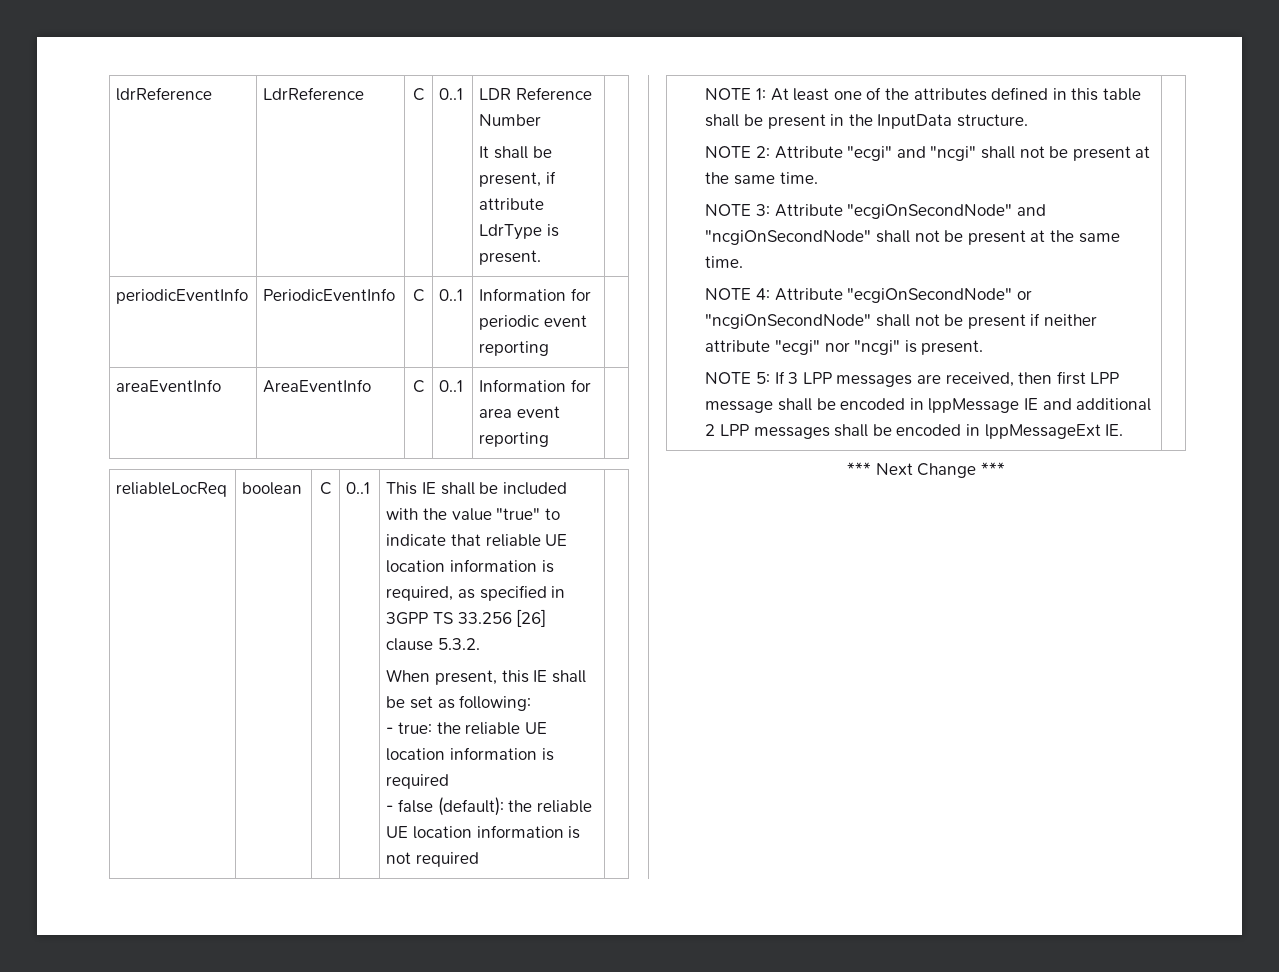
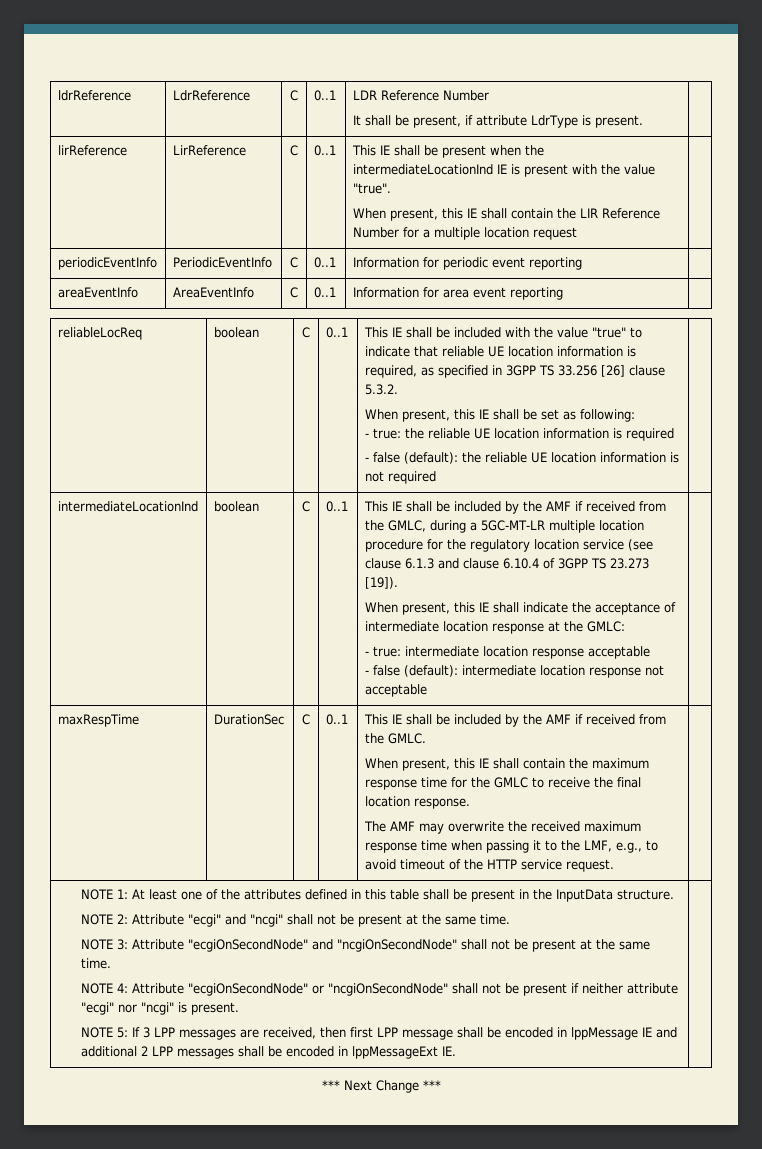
(542, 257) none -> [57,145,127,156] [172,145,246,156] [290,145,298,156] [313,145,336,156] [351,145,544,158] [352,164,655,177] [352,183,391,194] [352,208,660,221] [352,227,577,240] // lirReference | LirReference | C | 0..1 | This IE shall be present when the intermediateLocationInd IE is present with the value "true". // When present, this IE shall contain the LIR Reference Number for a multiple location request |
(480, 859) none -> [57,501,198,512] [213,501,259,512] [302,501,310,512] [325,501,348,512] [363,501,666,514] [364,520,644,533] [364,539,653,552] [364,558,649,569] [364,577,398,589] [364,602,676,615] [364,621,625,634] [364,646,650,659] [364,665,664,678] [364,684,427,697] [57,714,139,727] [213,714,284,725] [302,714,310,725] [325,714,348,725] [363,714,666,727] [364,733,426,744] [364,758,649,771] [364,777,641,790] [364,796,470,809] [363,821,641,834] [364,840,658,853] [364,859,614,872] // intermediateLocationInd | boolean | C | 0..1 | This IE shall be included by the AMF if received from the GMLC, during a 5GC-MT-LR multiple location procedure for the regulatory location service (see clause 6.1.3 and clause 6.10.4 of 3GPP TS 23.273 [19]). // When present, this IE shall indicate the acceptance of intermediate location response at the GMLC: // - true: intermediate location response acceptable // - false (default): intermediate location response not acceptable | // maxRespTime | DurationSec | C | 0..1 | This IE shall be included by the AMF if received from the GMLC. // When present, this IE shall contain the maximum response time for the GMLC to receive the final location response. // The AMF may overwrite the received maximum response time when passing it to the LMF, e.g., to avoid timeout of the HTTP service request. |

